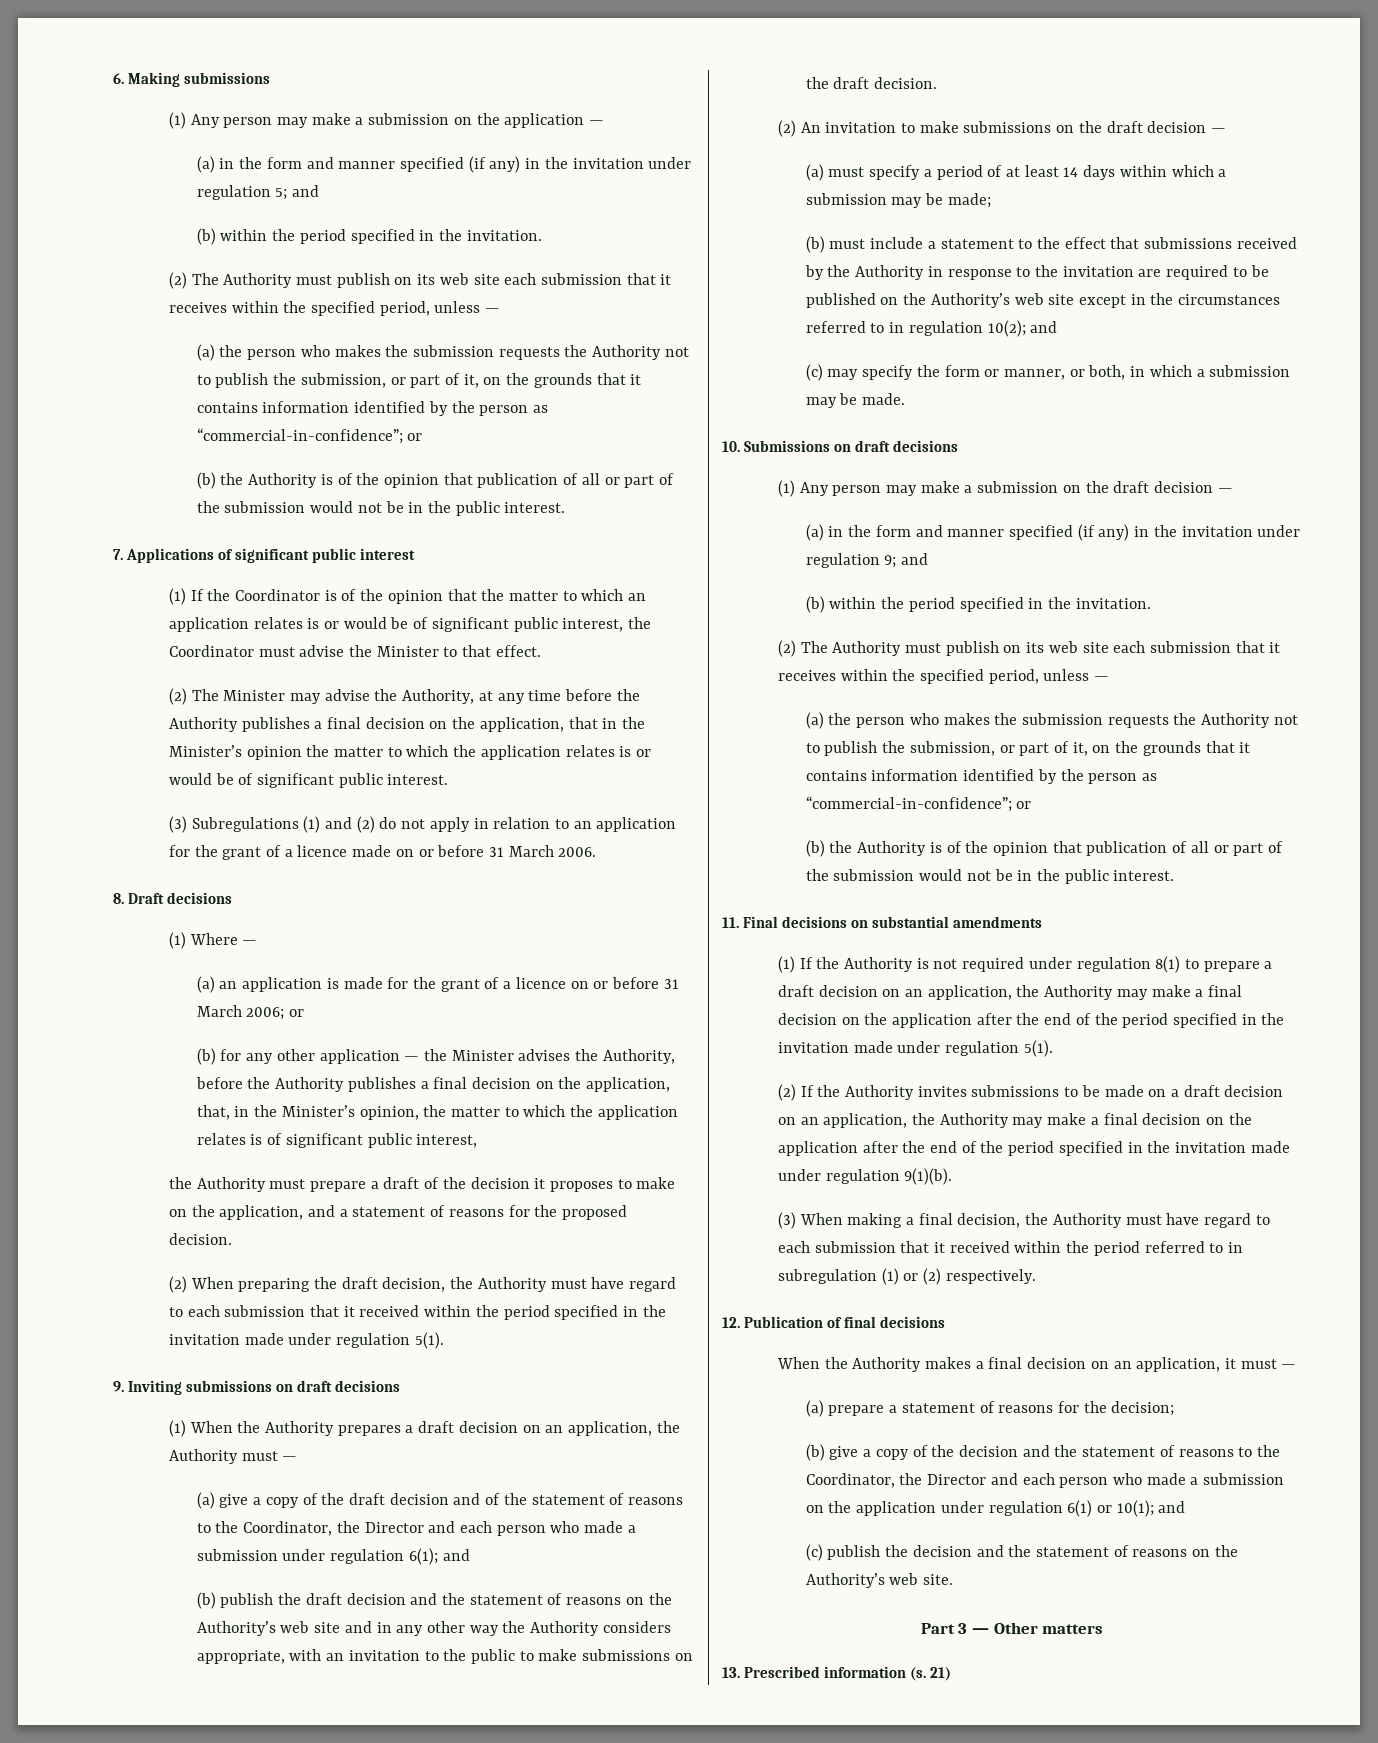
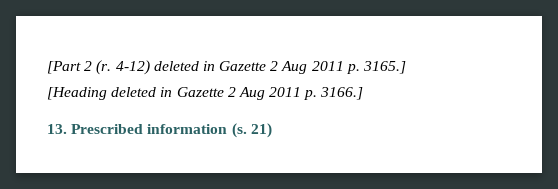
[113,72,270,87] [168,112,605,129] [196,156,692,173] [196,185,320,200] [196,228,542,245] [168,272,672,289] [168,301,501,316] [196,344,689,361] [196,373,642,388] [196,401,549,416] [196,428,423,444] [196,472,675,489] [196,501,566,516] [113,548,415,563] [168,588,647,605] [168,617,652,632] [168,645,541,657] [168,688,640,705] [168,717,646,732] [168,745,652,760] [168,773,449,788] [168,816,677,833] [168,845,597,860] [113,892,232,904] [168,932,258,949] [196,976,679,993] [196,1005,305,1020] [196,1048,675,1065] [195,1077,671,1092] [196,1105,678,1120] [196,1133,478,1148] [168,1177,676,1192] [168,1205,628,1220] [168,1233,232,1245] [168,1276,677,1293] [168,1305,666,1320] [168,1332,444,1349] [113,1380,400,1395] [168,1420,680,1437] [168,1449,298,1464] [196,1492,684,1509] [196,1521,636,1536] [196,1548,470,1565] [196,1592,672,1609] [196,1621,671,1636] [196,1649,693,1664] [805,77,938,89] [777,120,1227,137] [805,164,1227,181] [805,193,991,208] [805,236,1297,253] [804,265,1269,280] [805,293,1281,308] [805,320,1058,337] [805,364,1291,381] [805,393,906,408] [722,440,958,452] [777,480,1233,497] [805,524,1301,541] [805,553,929,568] [805,596,1151,613] [777,640,1281,657] [777,669,1110,684] [805,712,1298,729] [805,741,1251,756] [805,769,1158,784] [805,796,1032,812] [805,840,1284,857] [805,869,1175,884] [722,916,1042,928] [777,956,1273,973] [777,985,1243,1000] [777,1013,1285,1028] [777,1040,1053,1057] [777,1084,1284,1101] [777,1113,1252,1128] [777,1141,1290,1156] [777,1168,953,1185] [777,1212,1270,1229] [777,1241,1244,1256] [777,1268,1036,1285] [722,1316,945,1328] [776,1357,1297,1372] [805,1400,1175,1417] [805,1444,1281,1461] [805,1473,1285,1488] [805,1500,1186,1517] [805,1544,1238,1561] [805,1573,954,1588] [920,1622,1104,1634] 6. Making submissions // (1) Any person may make a submission on the application — // (a) in the form and manner specified (if any) in the invitation under regulation 5; and // (b) within the period specified in the invitation. // (2) The Authority must publish on its web site each submission that it receives within the specified period, unless — // (a) the person who makes the submission requests the Authority not to publish the submission, or part of it, on the grounds that it contains information identified by the person as “commercial-in-confidence”; or // (b) the Authority is of the opinion that publication of all or part of the submission would not be in the public interest. // 7. Applications of significant public interest // (1) If the Coordinator is of the opinion that the matter to which an application relates is or would be of significant public interest, the Coordinator must advise the Minister to that effect. // (2) The Minister may advise the Authority, at any time before the Authority publishes a final decision on the application, that in the Minister’s opinion the matter to which the application relates is or would be of significant public interest. // (3) Subregulations (1) and (2) do not apply in relation to an application for the grant of a licence made on or before 31 March 2006. // 8. Draft decisions // (1) Where — // (a) an application is made for the grant of a licence on or before 31 March 2006; or // (b) for any other application — the Minister advises the Authority, before the Authority publishes a final decision on the application, that, in the Minister’s opinion, the matter to which the application relates is of significant public interest, // the Authority must prepare a draft of the decision it proposes to make on the application, and a statement of reasons for the proposed decision. // (2) When preparing the draft decision, the Authority must have regard to each submission that it received within the period specified in the invitation made under regulation 5(1). // 9. Inviting submissions on draft decisions // (1) When the Authority prepares a draft decision on an application, the Authority must — // (a) give a copy of the draft decision and of the statement of reasons to the Coordinator, the Director and each person who made a submission under regulation 6(1); and // (b) publish the draft decision and the statement of reasons on the Authority’s web site and in any other way the Authority considers appropriate, with an invitation to the public to make submissions on the draft decision. // (2) An invitation to make submissions on the draft decision — // (a) must specify a period of at least 14 days within which a submission may be made; // (b) must include a statement to the effect that submissions received by the Authority in response to the invitation are required to be published on the Authority’s web site except in the circumstances referred to in regulation 10(2); and // (c) may specify the form or manner, or both, in which a submission may be made. // 10. Submissions on draft decisions // (1) Any person may make a submission on the draft decision — // (a) in the form and manner specified (if any) in the invitation under regulation 9; and // (b) within the period specified in the invitation. // (2) The Authority must publish on its web site each submission that it receives within the specified period, unless — // (a) the person who makes the submission requests the Authority not to publish the submission, or part of it, on the grounds that it contains information identified by the person as “commercial-in-confidence”; or // (b) the Authority is of the opinion that publication of all or part of the submission would not be in the public interest. // 11. Final decisions on substantial amendments // (1) If the Authority is not required under regulation 8(1) to prepare a draft decision on an application, the Authority may make a final decision on the application after the end of the period specified in the invitation made under regulation 5(1). // (2) If the Authority invites submissions to be made on a draft decision on an application, the Authority may make a final decision on the application after the end of the period specified in the invitation made under regulation 9(1)(b). // (3) When making a final decision, the Authority must have regard to each submission that it received within the period referred to in subregulation (1) or (2) respectively. // 12. Publication of final decisions // When the Authority makes a final decision on an application, it must — // (a) prepare a statement of reasons for the decision; // (b) give a copy of the decision and the statement of reasons to the Coordinator, the Director and each person who made a submission on the application under regulation 6(1) or 10(1); and // (c) publish the decision and the statement of reasons on the Authority’s web site. // Part 3 — Other matters -> [47,60,407,75] [47,87,364,100] [Part 2 (r. 4-12) deleted in Gazette 2 Aug 2011 p. 3165.] // [Heading deleted in Gazette 2 Aug 2011 p. 3166.]

